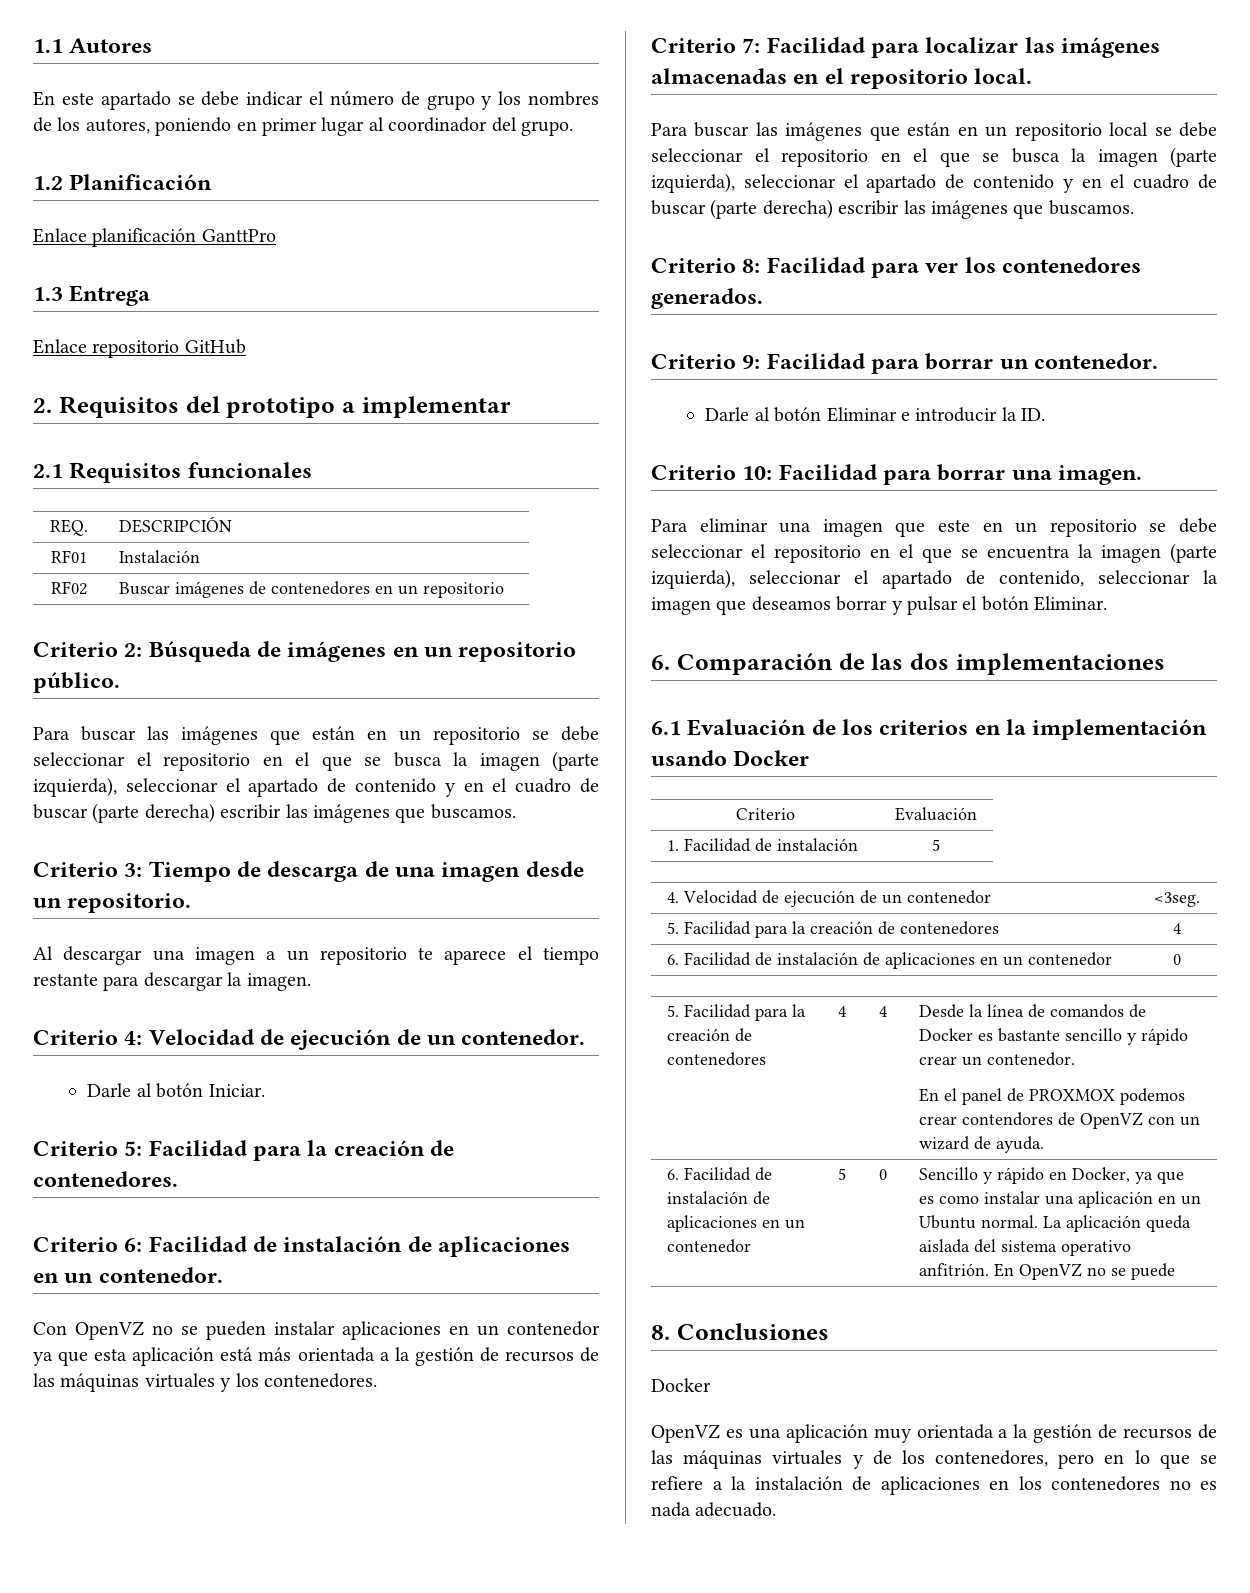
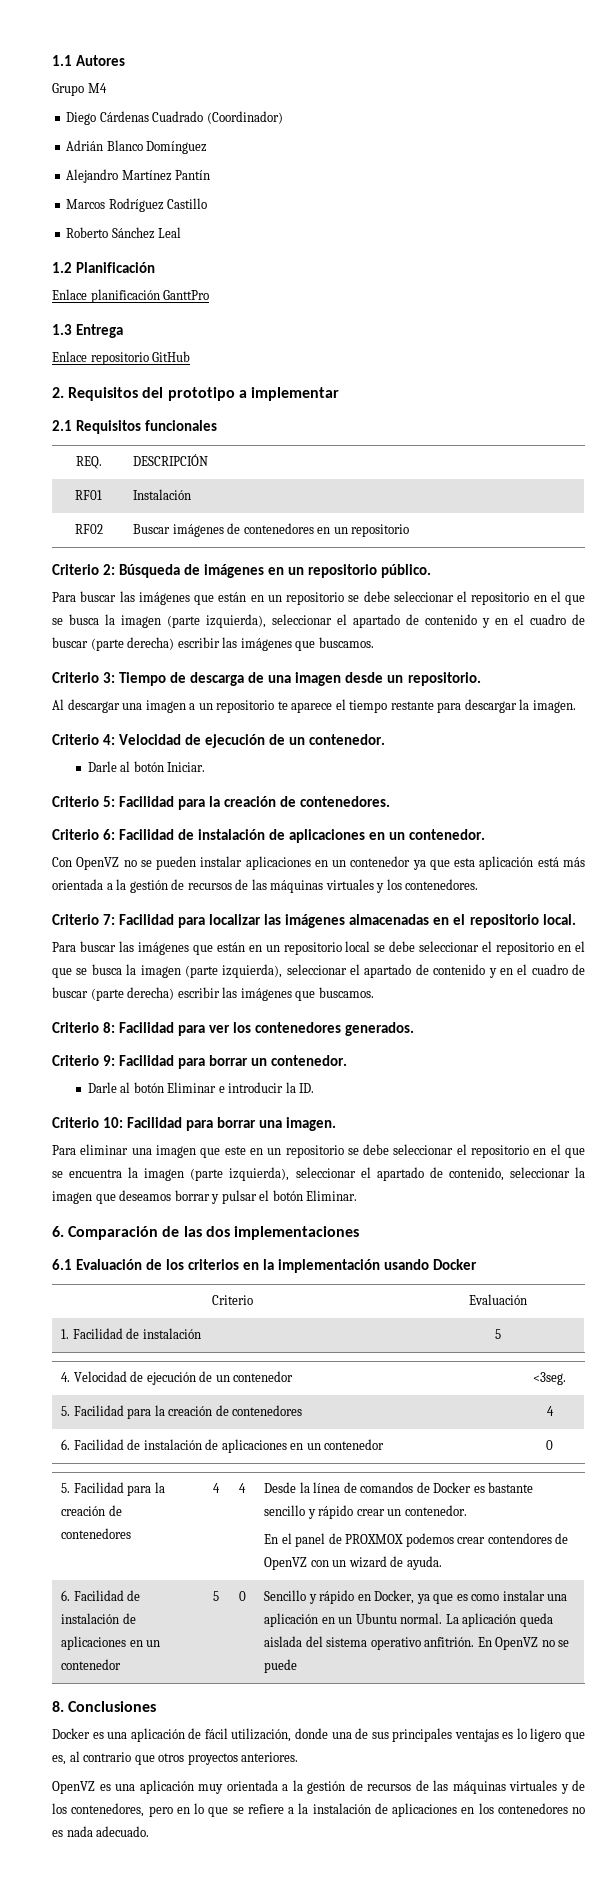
[33,91,599,110] [33,117,573,136] En este apartado se debe indicar el número de grupo y los nombres de los autores, poniendo en primer lugar al coordinador del grupo. -> [52,83,107,96] [66,111,283,125] [66,140,208,154] [66,169,211,183] [66,198,208,212] [66,227,182,239] Grupo M4 // Diego Cárdenas Cuadrado (Coordinador) // Adrián Blanco Domínguez // Alejandro Martínez Pantín // Marcos Rodríguez Castillo // Roberto Sánchez Leal
(711, 1385) none -> [92,1728,585,1742] [52,1751,299,1765] es una aplicación de fácil utilización, donde una de sus principales ventajas es lo ligero que es, al contrario que otros proyectos anteriores.

